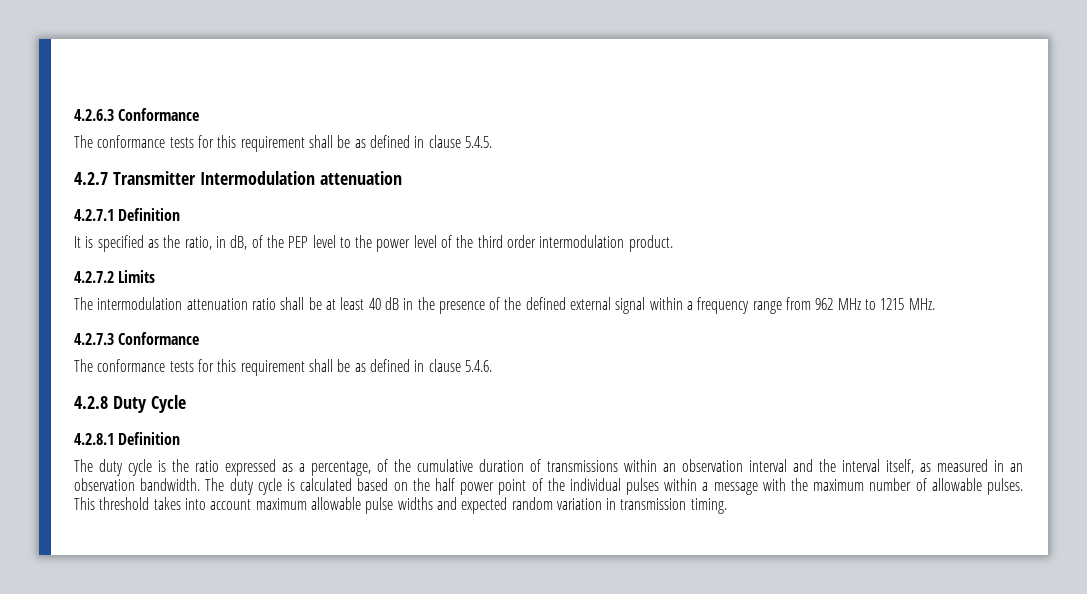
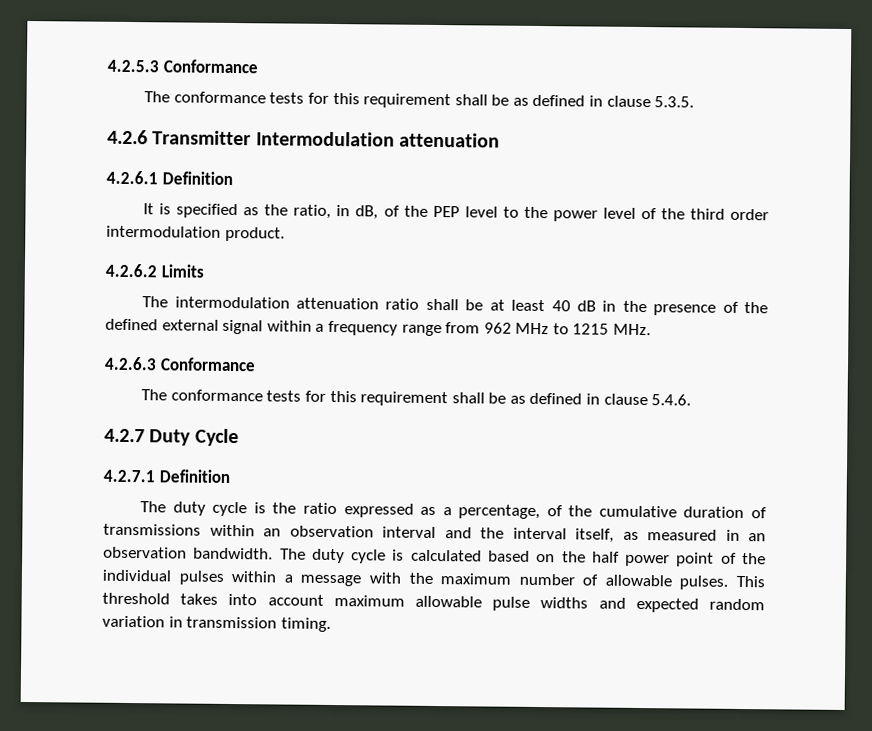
[74,109,114,121] 4.2.6.3 -> [107,59,159,73] 4.2.5.3
[464,136,492,148] [74,172,108,185] 5.4.5. // 4.2.7 -> [654,96,695,108] [107,129,148,145] 5.3.5. // 4.2.6
[74,209,114,221] 4.2.7.1 -> [106,170,158,185] 4.2.6.1
[74,271,114,283] 4.2.7.2 -> [105,263,157,278] 4.2.6.2
[74,333,114,345] 4.2.7.3 -> [104,356,157,371] 4.2.6.3
[74,396,108,409] 4.2.8 -> [104,428,145,443] 4.2.7
[74,433,114,445] 4.2.8.1 -> [103,469,155,483] 4.2.7.1

